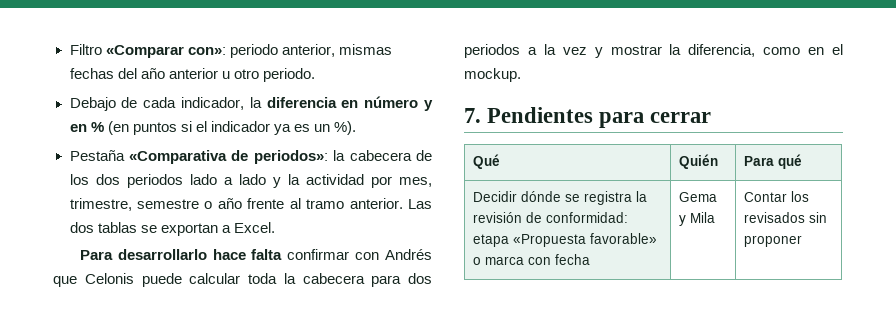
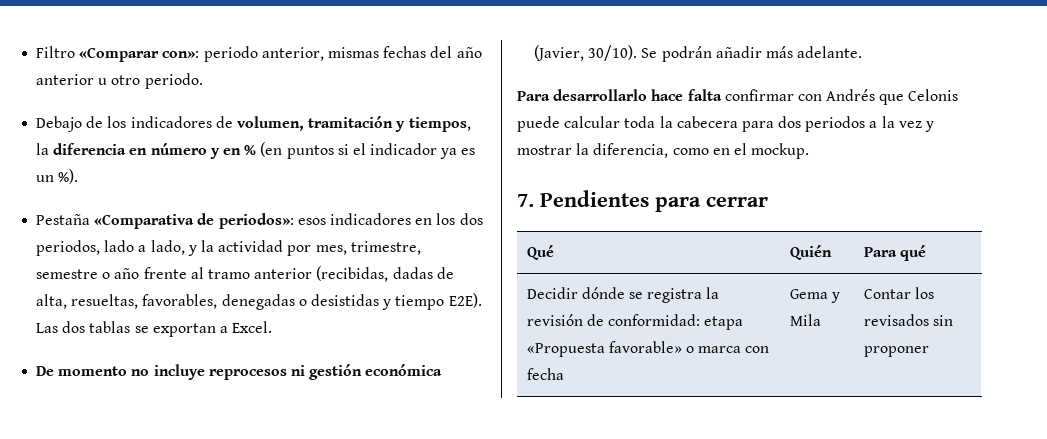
[143,97,244,110] cada indicador, -> [107,116,471,132] los indicadores de volumen, tramitación y tiempos,
[333,150,433,161] la cabecera de -> [297,213,433,225] esos indicadores en
[126,174,183,188] periodos -> [36,240,101,256] periodos,
[238,174,266,185] lado -> [150,240,185,255] lado,
[349,198,403,209] anterior. -> [254,266,454,282] [36,293,482,310] anterior (recibidas, dadas de alta, resueltas, favorables, denegadas o desistidas y tiempo E2E).
(275, 227) none -> [36,364,443,380] [534,45,863,62] // De momento no incluye reprocesos ni gestión económica (Javier, 30/10). Se podrán añadir más adelante.

